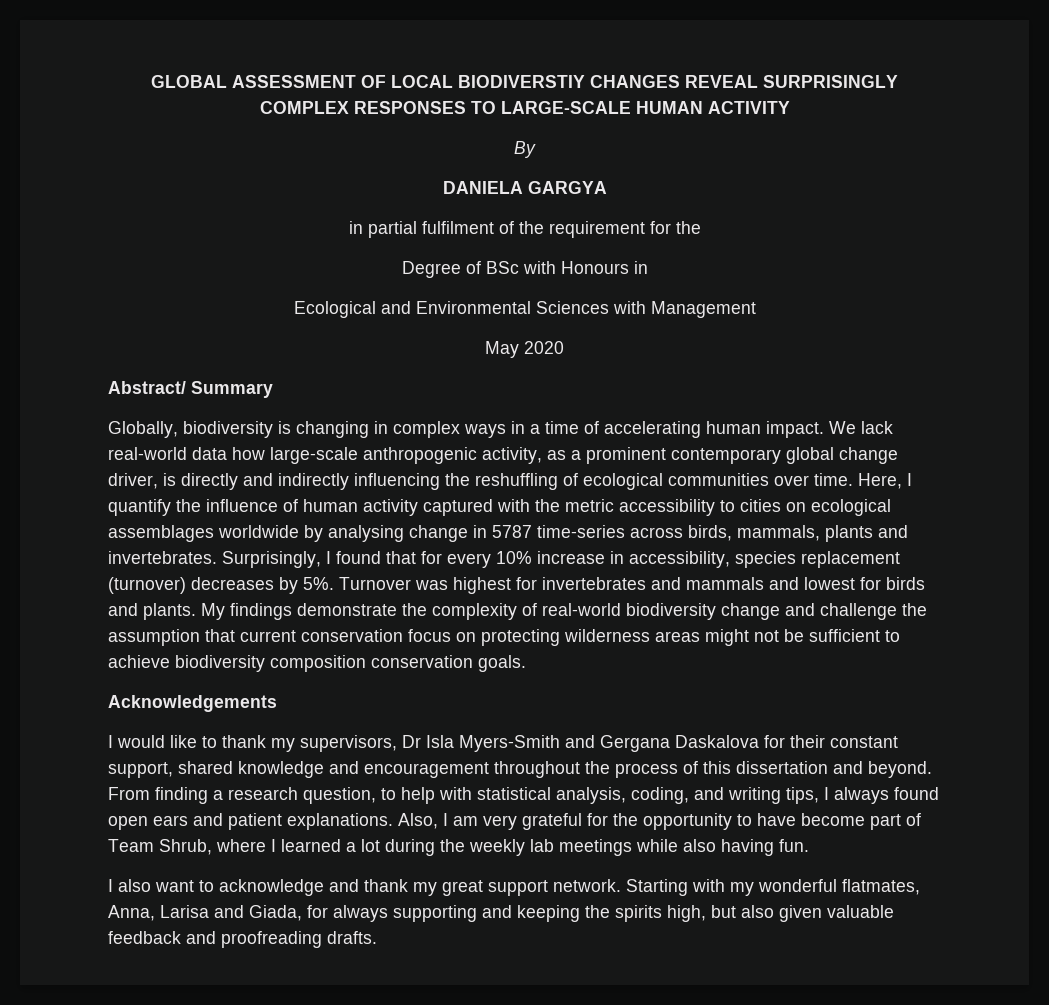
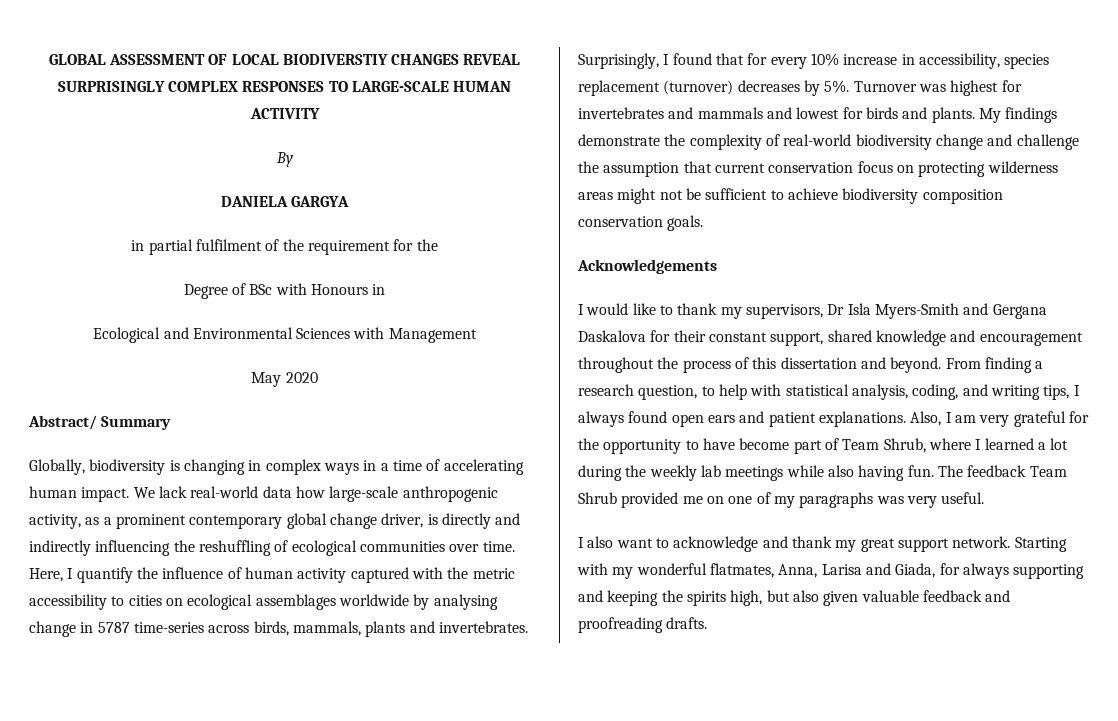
(809, 845) none -> [937,465,1067,477] [578,492,985,508] The feedback Team Shrub provided me on one of my paragraphs was very useful.

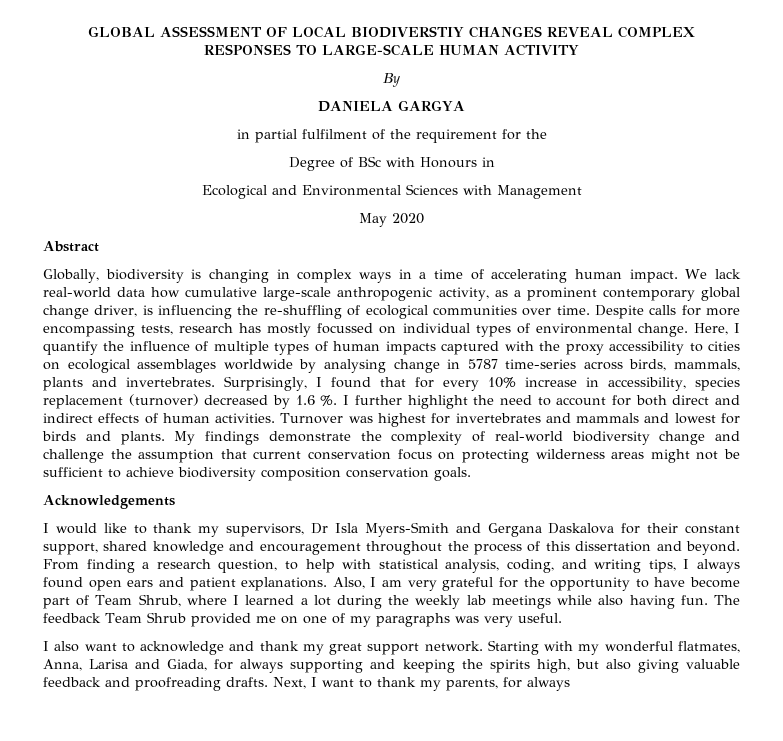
[57,81,165,92] SURPRISINGLY -> (613, 32) none
[28,415,172,430] Abstract/ Summary -> [43,241,99,252] Abstract
(325, 492) none -> [185,287,258,297] cumulative
[441,513,521,529] [29,540,91,556] directly and indirectly -> (153, 310) none
[198,540,271,556] reshuffling -> [263,305,342,319] re-shuffling
(515, 546) none -> [594,305,741,319] [43,323,688,337] Despite calls for more encompassing tests, research has mostly focussed on individual types of environmental change.
[244,567,347,583] human activity -> [213,341,436,355] multiple types of human impacts
[472,568,515,579] metric -> [565,344,604,355] proxy
[737,80,850,96] decreases by 5%. -> [204,395,740,409] [43,413,276,424] decreased by 1.6 %. I further highlight the need to account for both direct and indirect effects of human activities.
[823,591,859,606] given -> [637,659,679,673] giving
(708, 623) none -> [273,677,570,691] Next, I want to thank my parents, for always

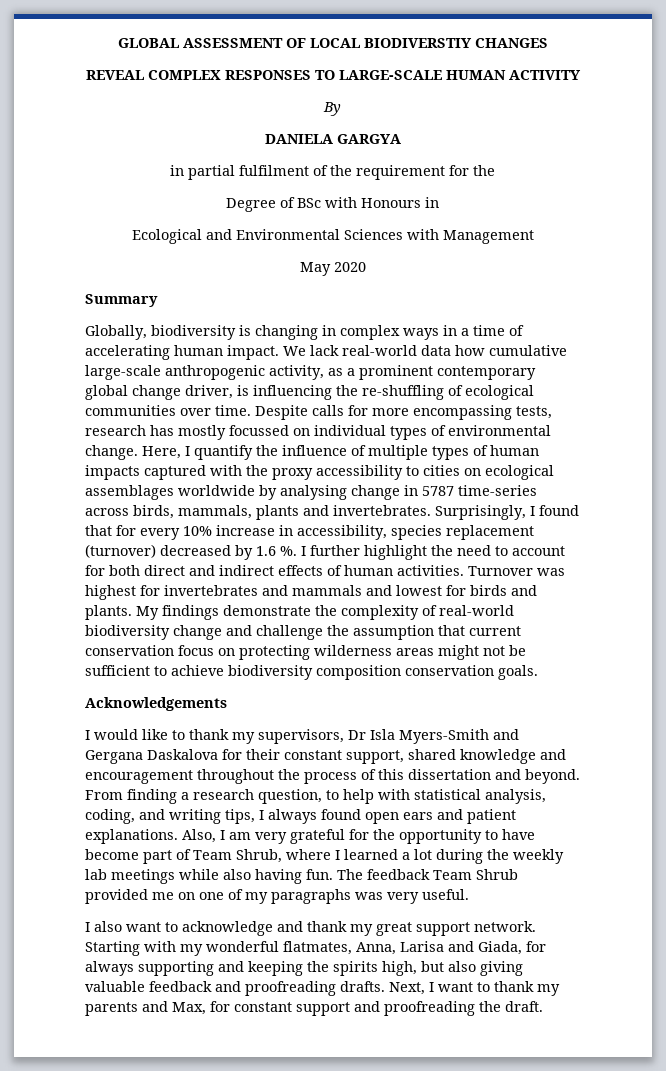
(542, 32) none -> (548, 43) //
[43,241,99,252] Abstract -> [85,294,158,307] Summary
[446,677,570,691] parents, for always -> [85,1001,543,1016] parents and Max, for constant support and proofreading the draft.

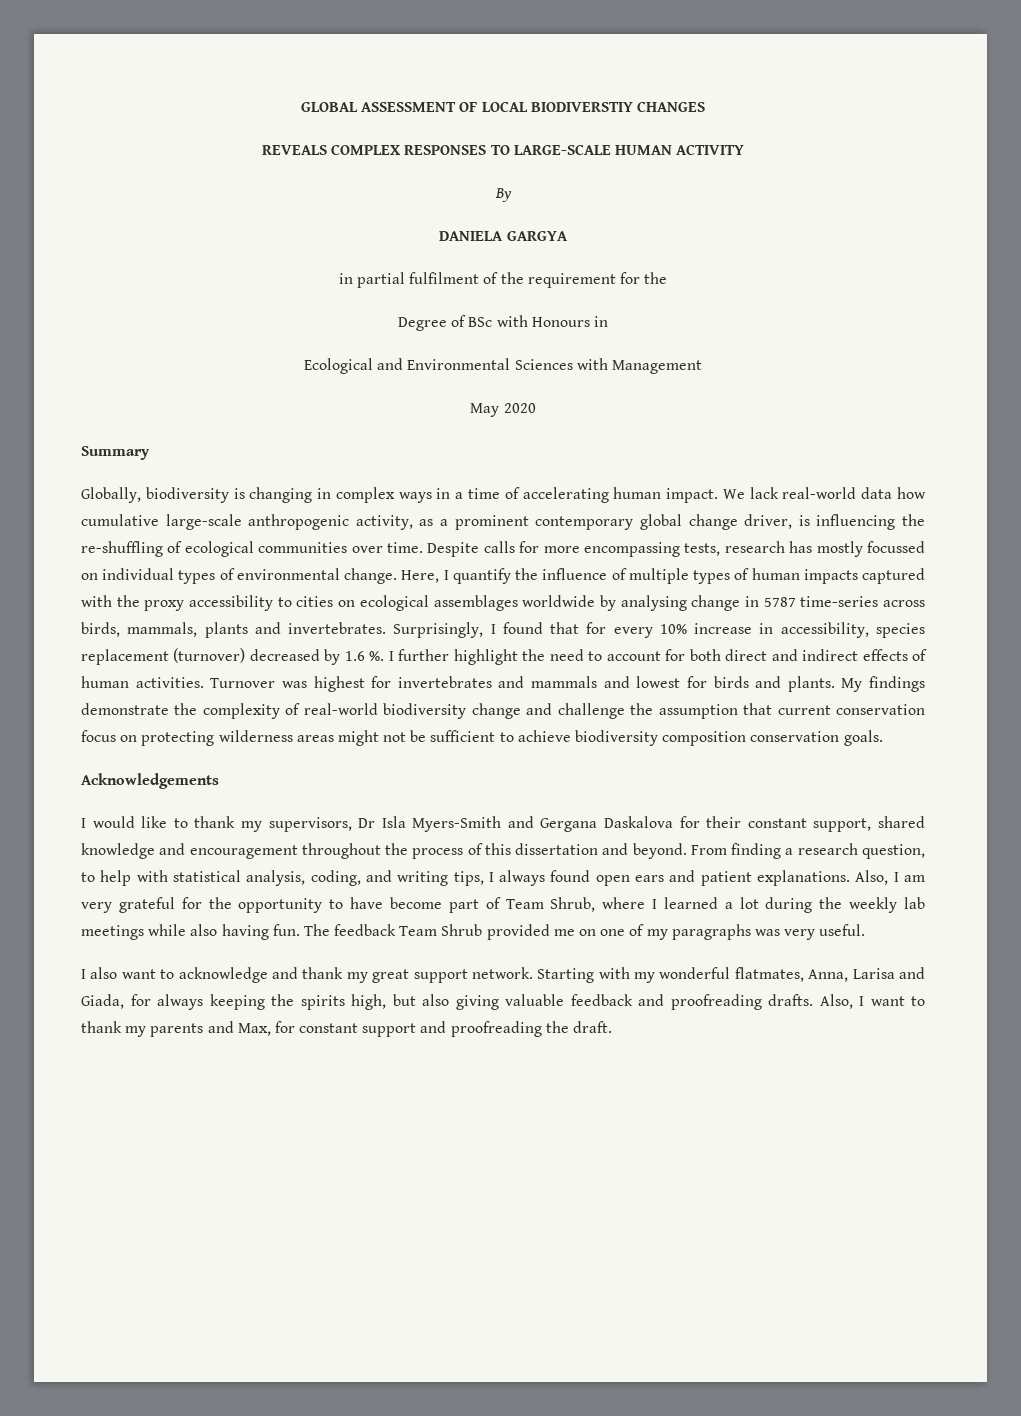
[85,70,144,80] REVEAL -> [261,145,327,155] REVEALS
[138,961,244,976] supporting and -> (203, 1002) none
[389,982,425,995] Next, -> [819,994,853,1009] Also,

